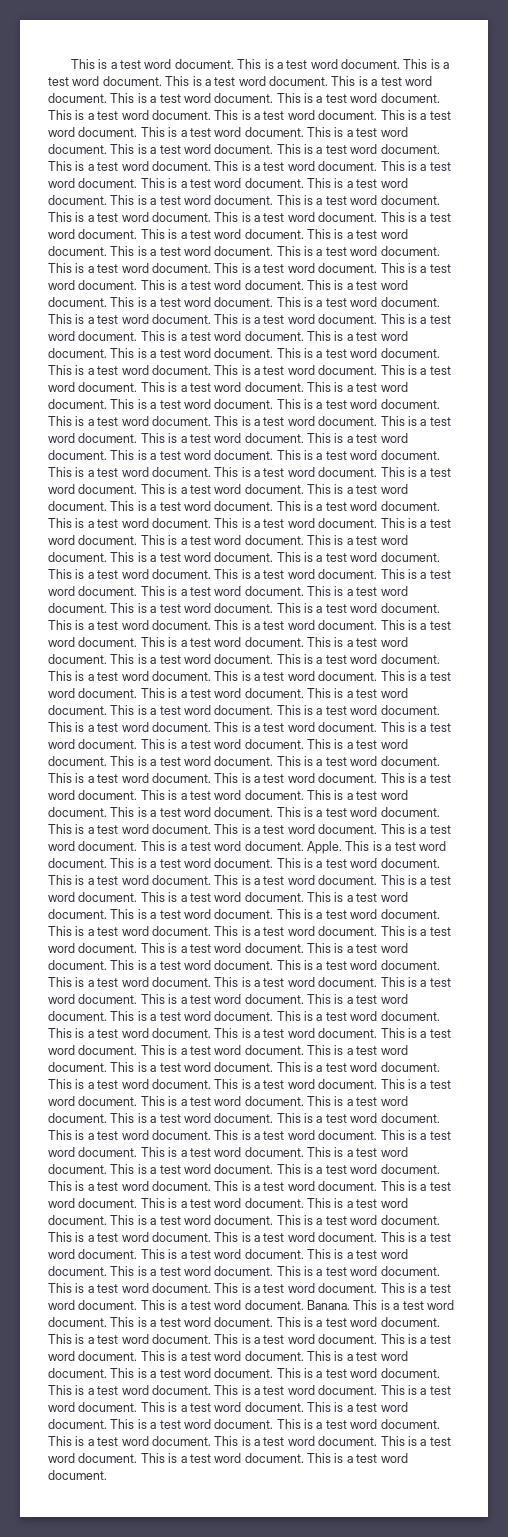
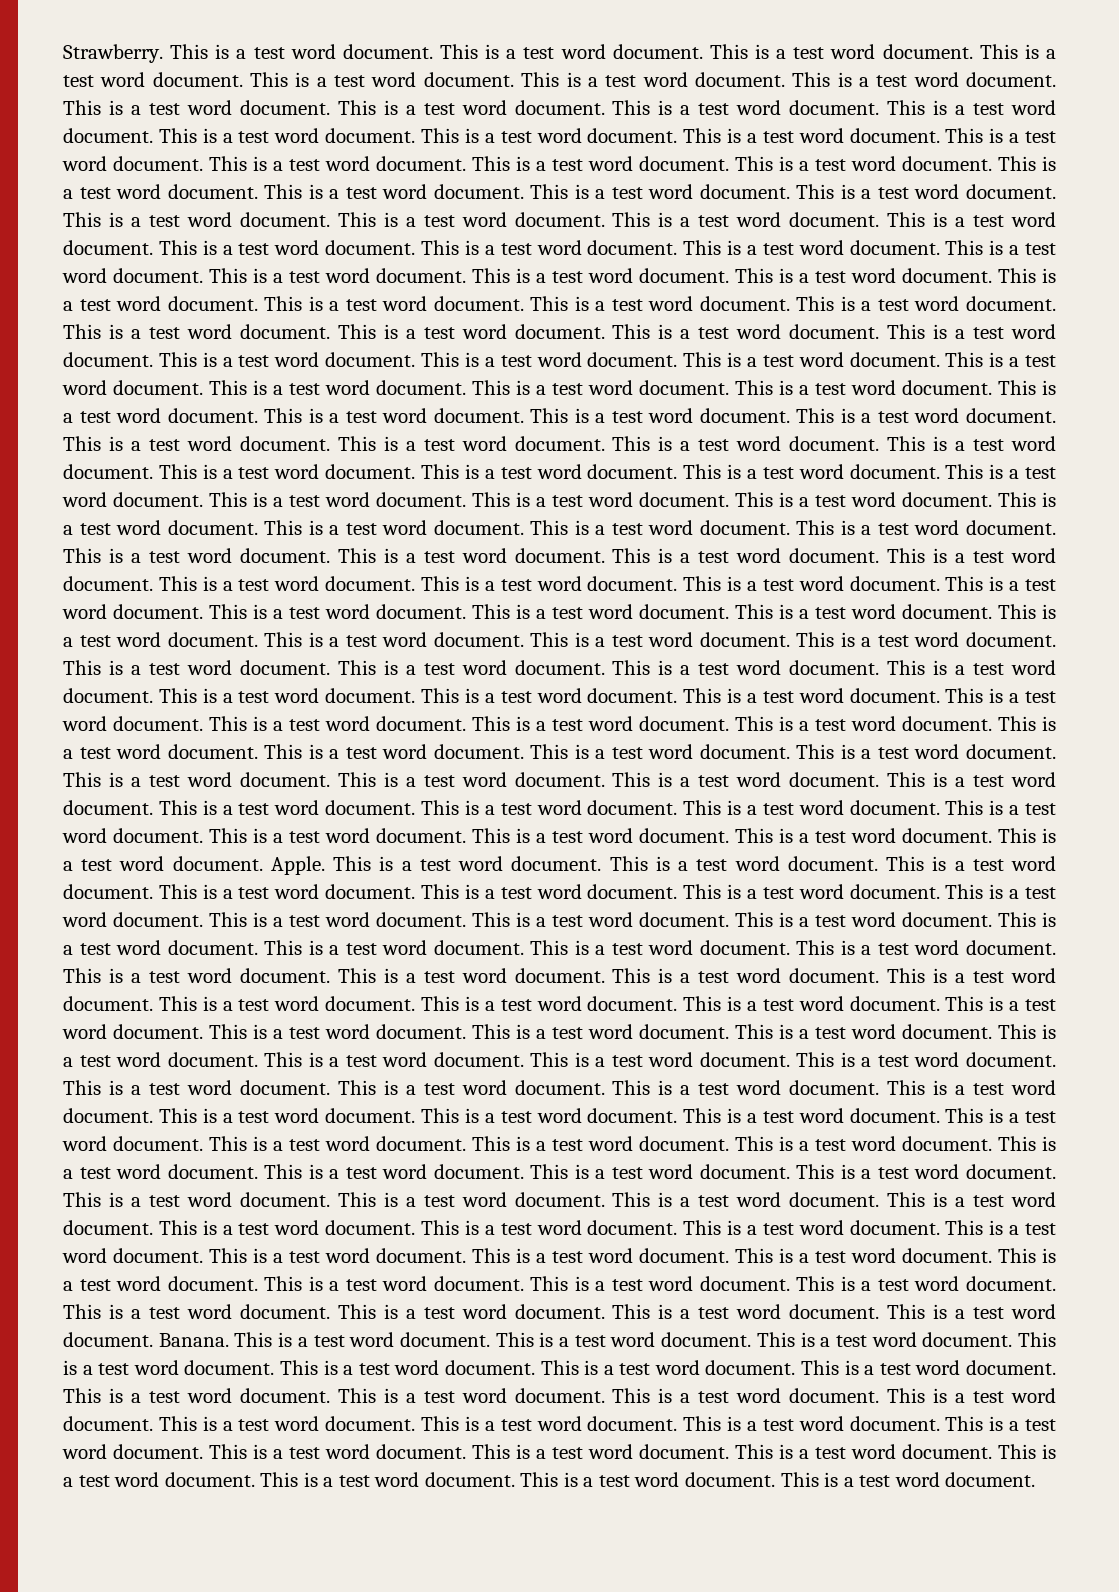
(70, 64) none -> [63,44,163,63] Strawberry.

